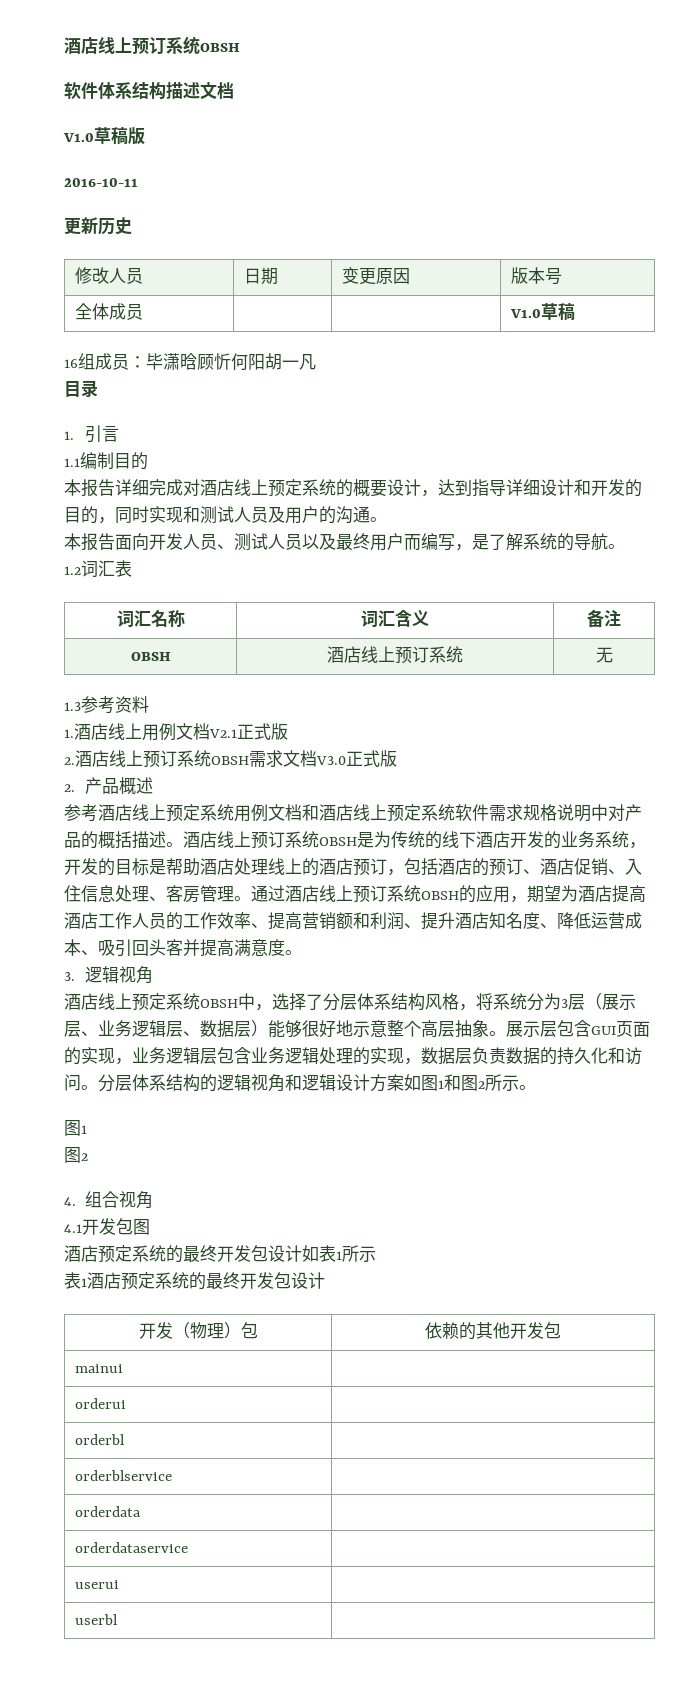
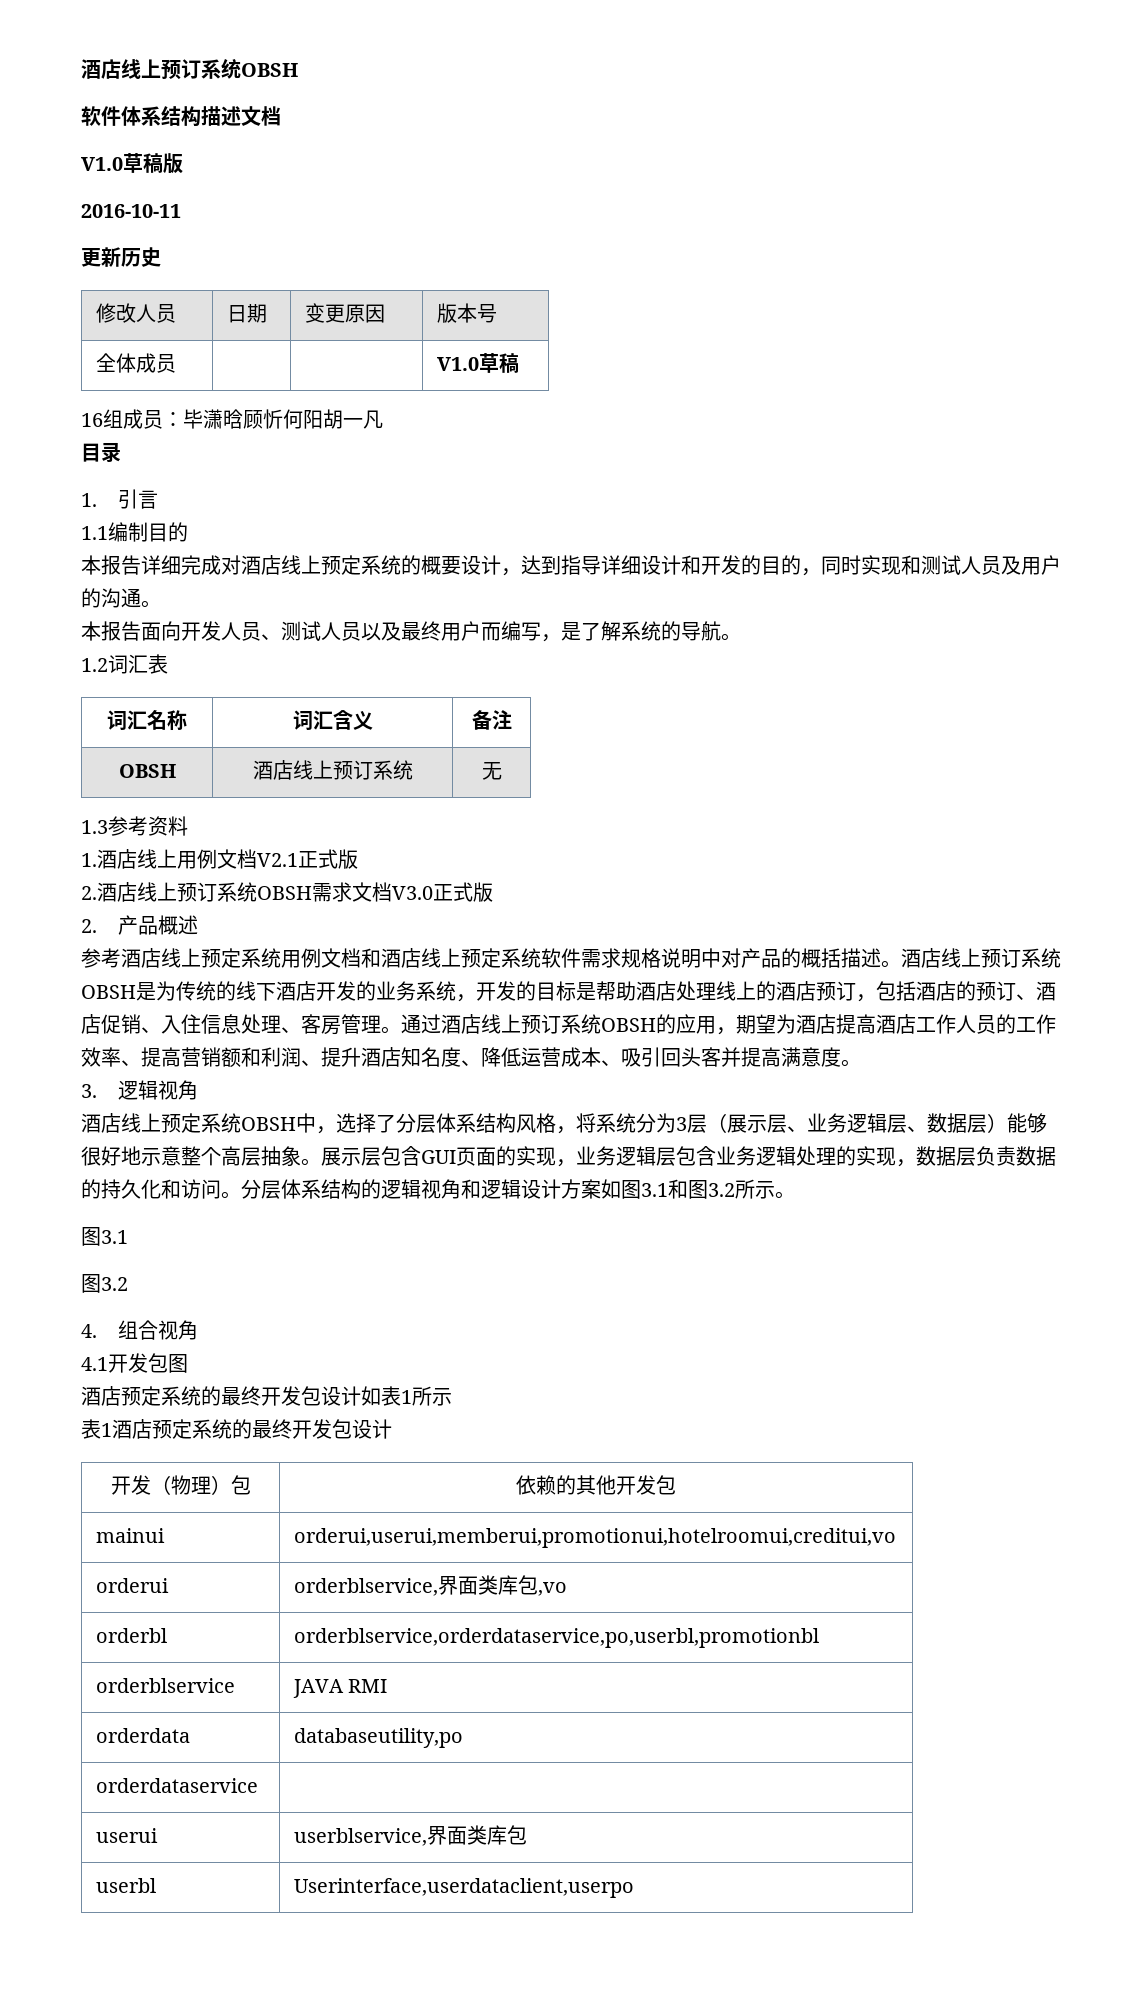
[438,1074,485,1091] 1和图2 -> [641,1179,735,1199] 3.1和图3.2
[81,1125,87,1134] [64,1147,88,1163] 1 // 图2 -> [101,1230,128,1244] [81,1274,128,1293] 3.1 // 图3.2
(124, 1368) none -> [293,1528,896,1548] orderui,userui,memberui,promotionui,hotelroomui,creditui,vo
(127, 1403) none -> [293,1575,567,1596] orderblservice,界面类库包,vo
(126, 1439) none -> [293,1628,819,1648] orderblservice,orderdataservice,po,userbl,promotionbl
(173, 1475) none -> [292,1679,388,1698] JAVA RMI
(142, 1511) none -> [293,1728,463,1748] databaseutility,po
(120, 1584) none -> [293,1825,527,1846] userblservice,界面类库包
(119, 1619) none -> [293,1878,634,1898] Userinterface,userdataclient,userpo

